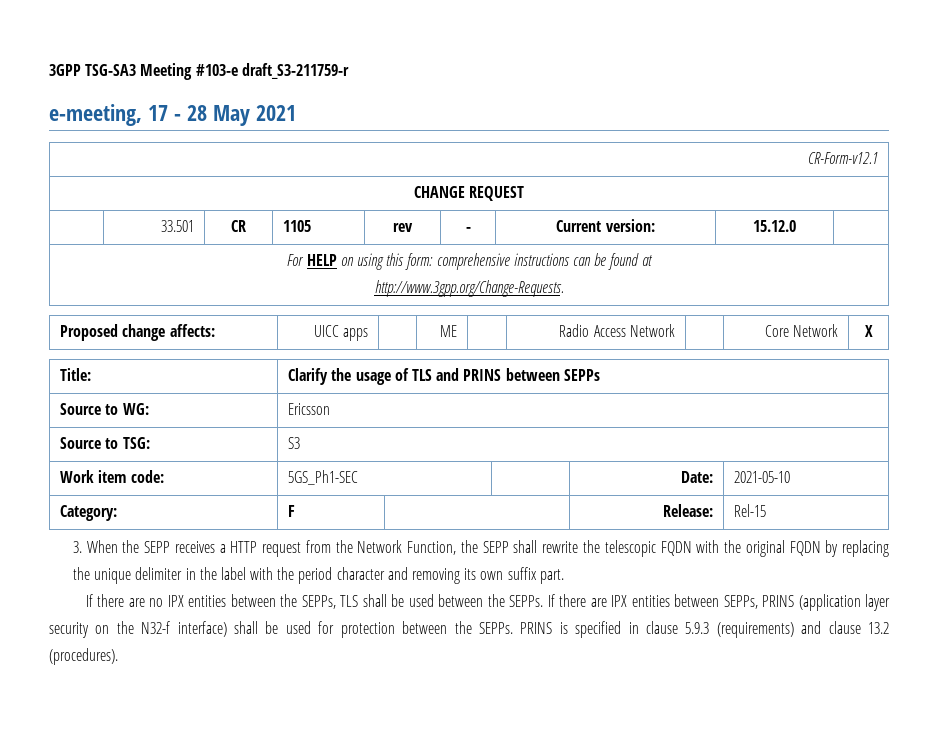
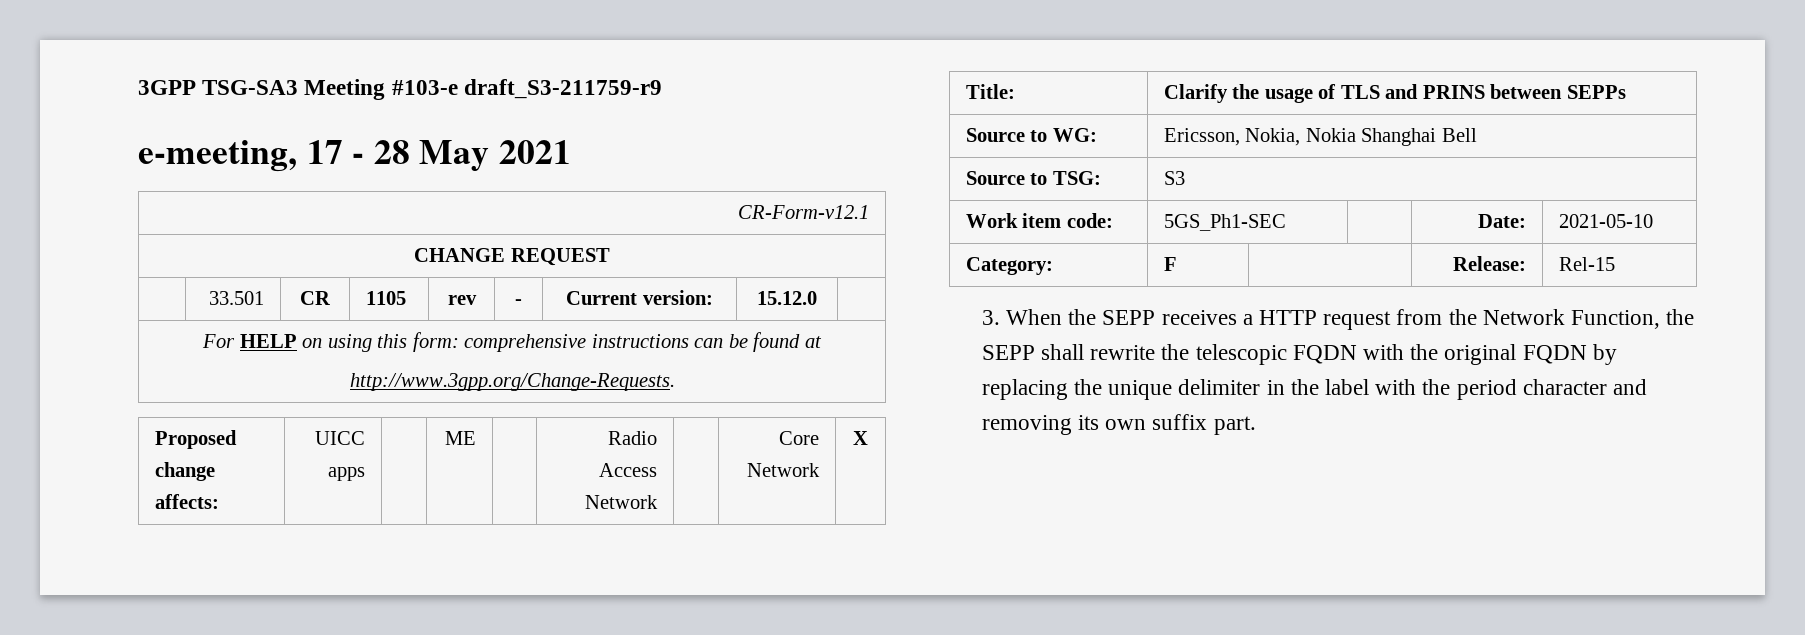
[241,63,349,79] draft_S3-211759-r -> [463,79,662,99] draft_S3-211759-r9
[288,403,331,415] Ericsson -> [1163,128,1477,146] Ericsson, Nokia, Nokia Shanghai Bell
[85,594,890,611] [49,621,889,638] [49,648,118,665] // If there are no IPX entities between the SEPPs, TLS shall be used between the SEPPs. If there are IPX entities between SEPPs, PRINS (application layer security on the N32-f interface) shall be used for protection between the SEPPs. PRINS is specified in clause 5.9.3 (requirements) and clause 13.2 (procedures). -> (1256, 425) none

